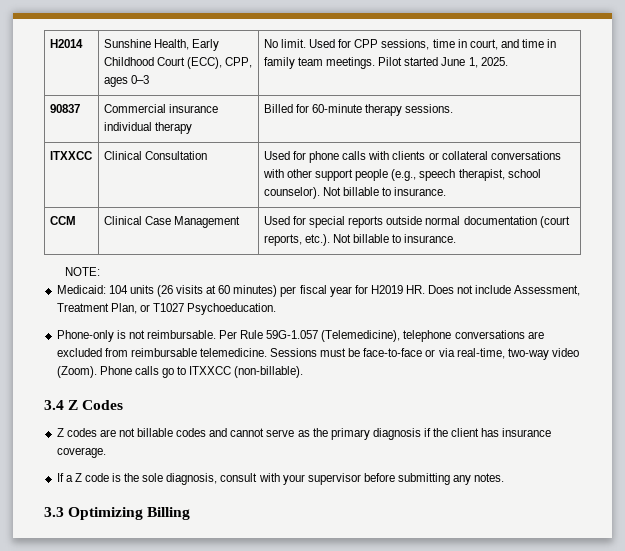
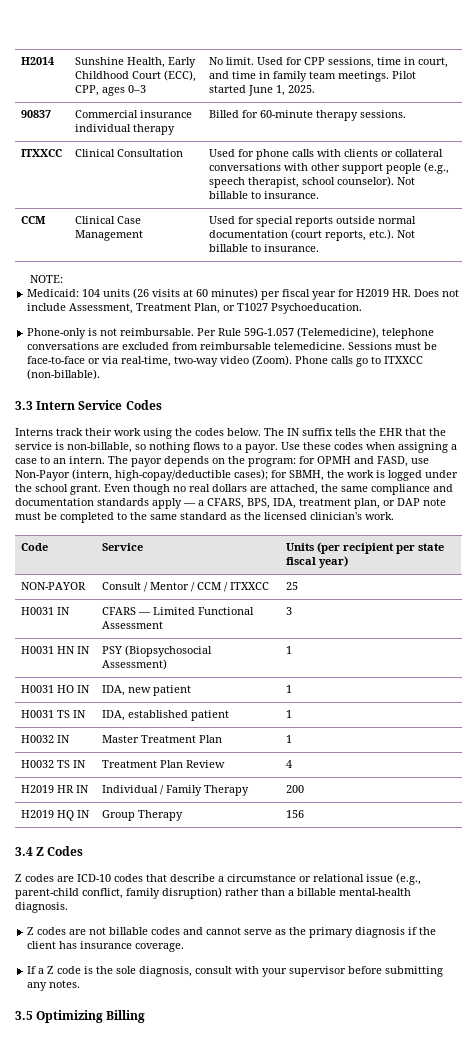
[44,400,124,410] 3.4 Z Codes -> [15,400,162,410] [15,428,446,439] [15,442,457,453] [15,456,429,467] [15,469,458,481] [15,484,453,495] [15,498,446,509] [15,512,394,523] [21,543,49,551] [102,543,144,551] [286,542,445,554] [286,556,349,568] [21,582,87,590] [102,582,270,592] [286,582,299,590] [21,607,71,615] [102,607,255,615] [102,621,164,629] [286,607,293,615] [21,646,91,654] [102,645,213,657] [102,659,168,670] [286,646,293,654] [21,685,91,693] [102,685,192,696] [286,685,293,693] [21,710,87,718] [102,710,230,721] [286,710,293,718] [21,735,71,743] [102,735,223,743] [286,735,293,743] [21,760,87,768] [102,760,226,768] [286,760,293,768] [21,785,90,793] [102,785,250,796] [286,785,305,793] [21,810,91,821] [102,810,184,821] [286,810,305,818] [15,846,84,856] [15,873,421,885] [15,887,411,899] [15,902,68,913] 3.3 Intern Service Codes // Interns track their work using the codes below. The IN suffix tells the EHR that the service is non-billable, so nothing flows to a payor. Use these codes when assigning a case to an intern. The payor depends on the program: for OPMH and FASD, use Non-Payor (intern, high-copay/deductible cases); for SBMH, the work is logged under the school grant. Even though no real dollars are attached, the same compliance and documentation standards apply — a CFARS, BPS, IDA, treatment plan, or DAP note must be completed to the same standard as the licensed clinician's work. // Code | Service | Units (per recipient per state fiscal year) // NON-PAYOR | Consult / Mentor / CCM / ITXXCC | 25 // H0031 IN | CFARS — Limited Functional Assessment | 3 // H0031 HN IN | PSY (Biopsychosocial Assessment) | 1 // H0031 HO IN | IDA, new patient | 1 // H0031 TS IN | IDA, established patient | 1 // H0032 IN | Master Treatment Plan | 1 // H0032 TS IN | Treatment Plan Review | 4 // H2019 HR IN | Individual / Family Therapy | 200 // H2019 HQ IN | Group Therapy | 156 // 3.4 Z Codes // Z codes are ICD-10 codes that describe a circumstance or relational issue (e.g., parent-child conflict, family disruption) rather than a billable mental-health diagnosis.
[44,507,64,517] 3.3 -> [15,1011,33,1020] 3.5

